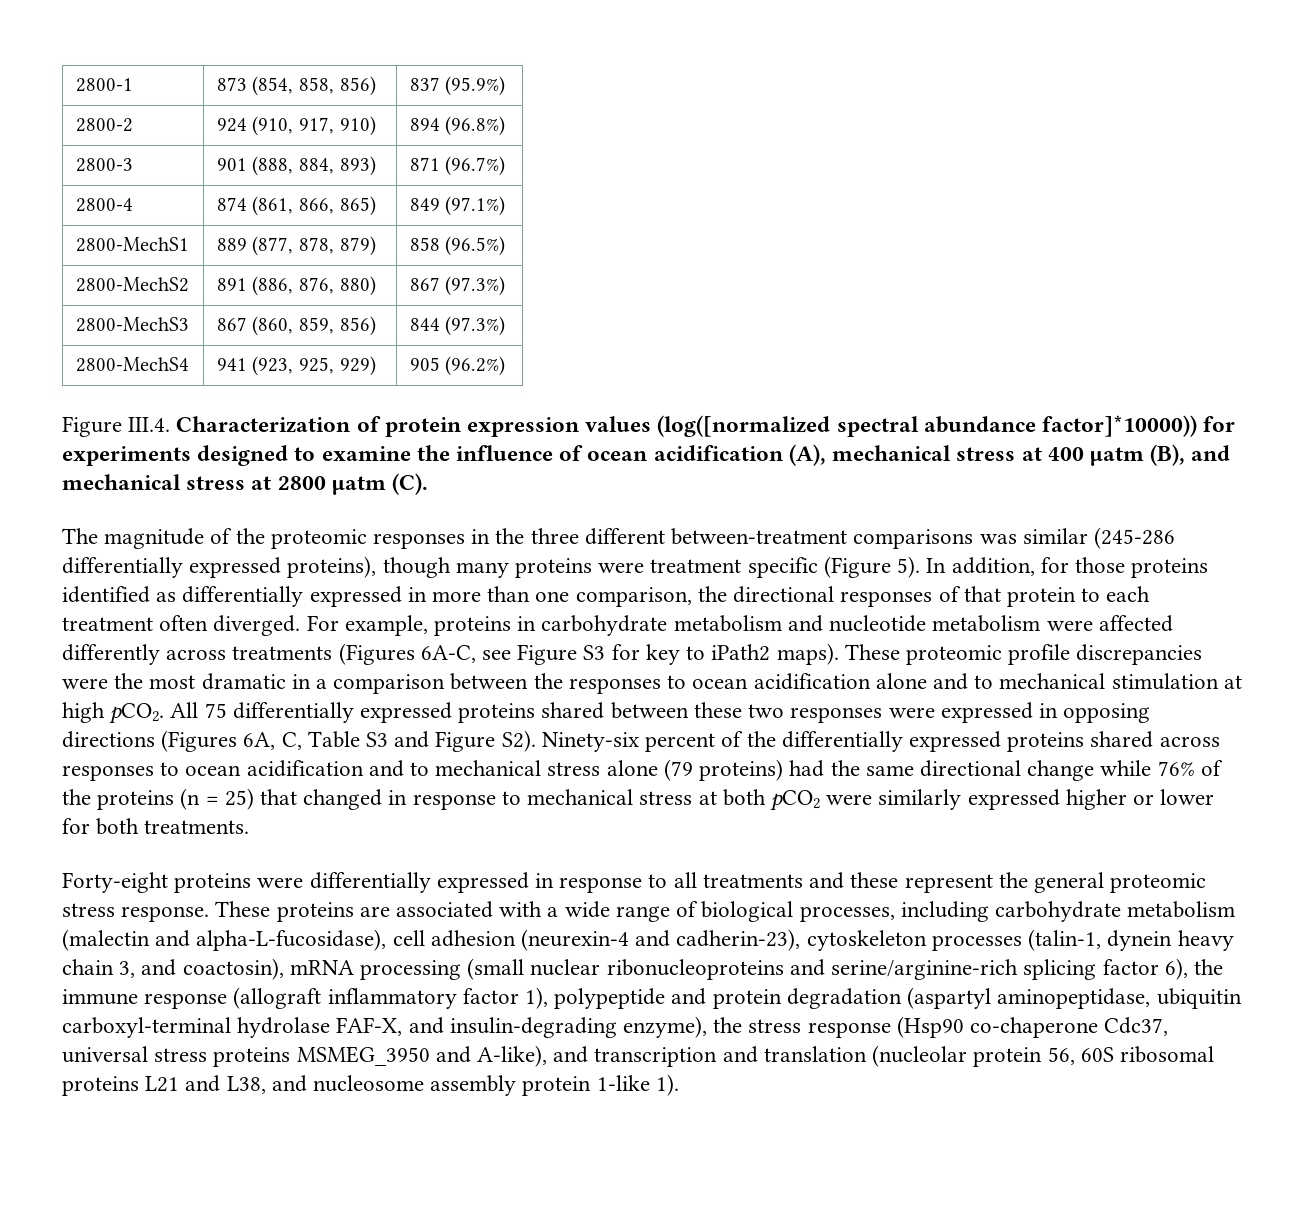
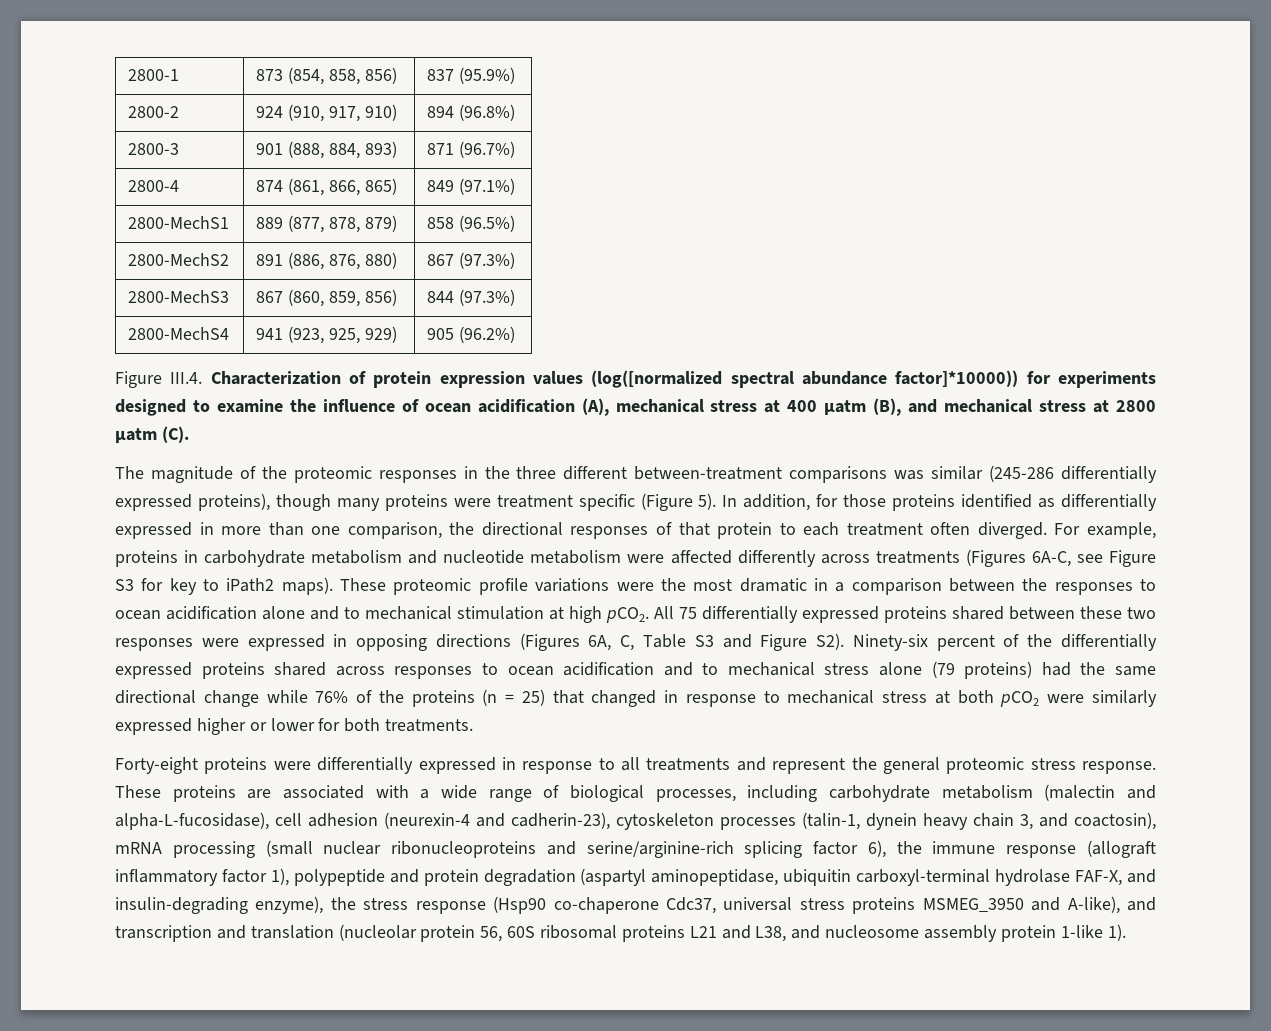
[1076,644,1203,665] discrepancies -> [535,578,610,592] variations
[850,872,899,888] these -> (766, 764) none

